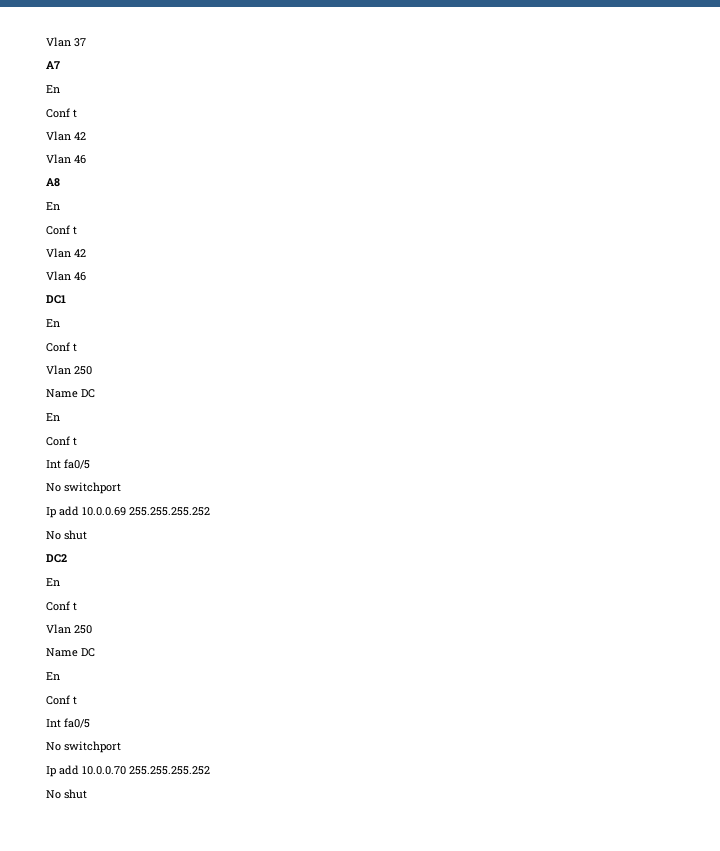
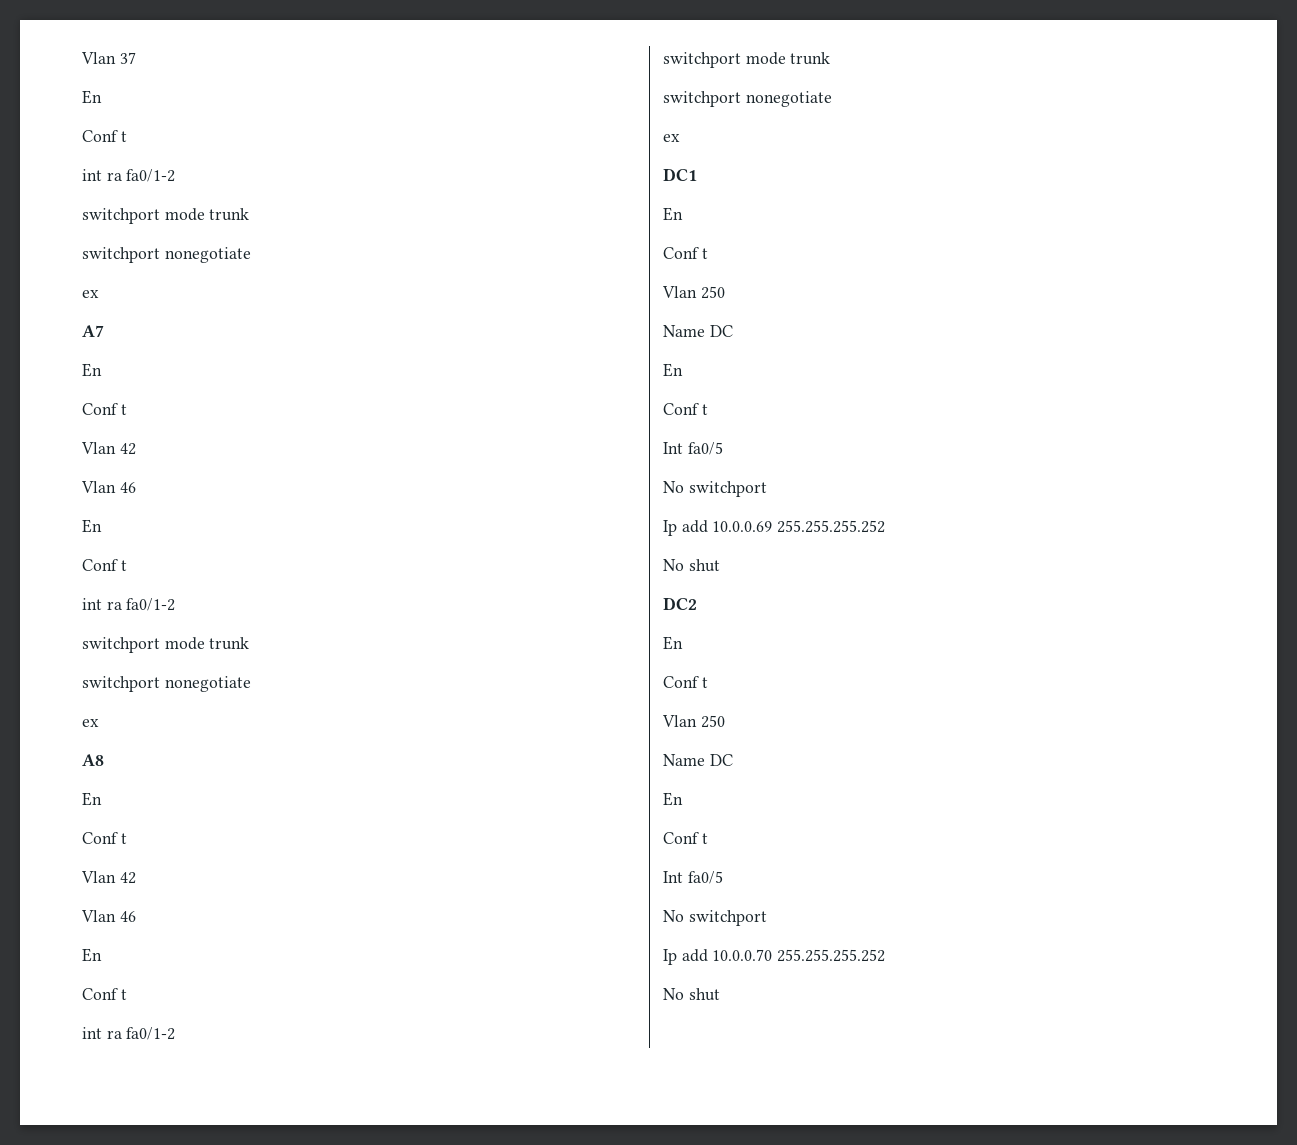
(86, 42) none -> [82,90,102,104] [82,130,127,142] [82,169,176,182] [82,208,250,224] [82,247,251,263] [82,290,99,298] // En // Conf t // int ra fa0/1-2 // switchport mode trunk // switchport nonegotiate // ex
(86, 159) none -> [82,519,102,533] [82,559,127,571] [82,598,176,611] [82,637,250,653] [82,676,251,692] [82,719,99,727] // En // Conf t // int ra fa0/1-2 // switchport mode trunk // switchport nonegotiate // ex
(86, 276) none -> [82,948,102,962] [82,988,127,1000] [82,1027,176,1040] [663,52,831,68] [663,91,832,107] [663,134,680,142] // En // Conf t // int ra fa0/1-2 // switchport mode trunk // switchport nonegotiate // ex

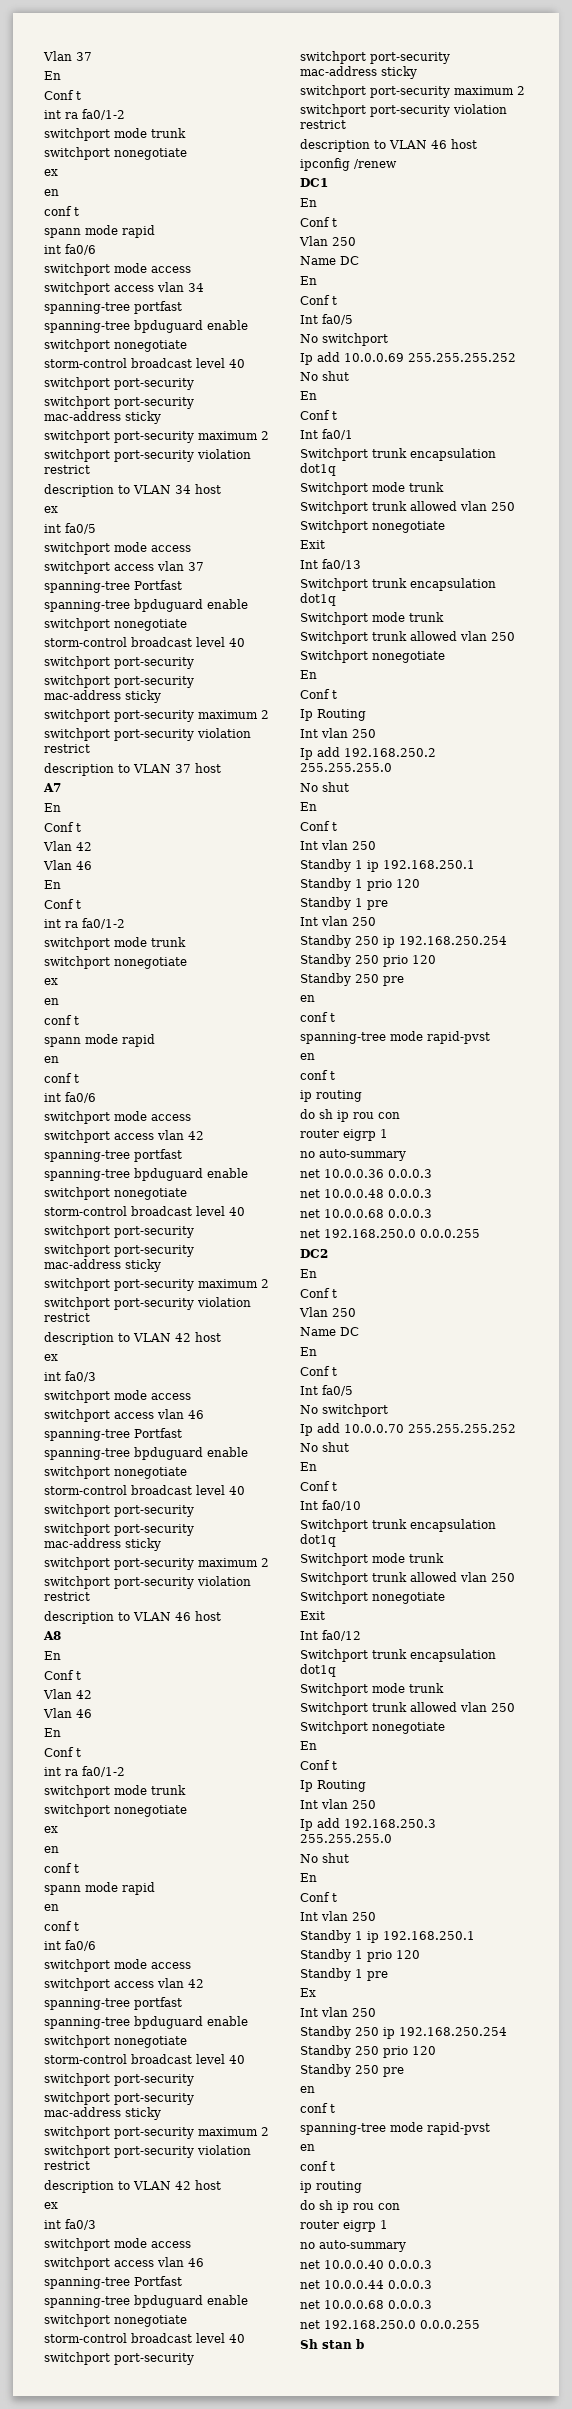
(99, 294) none -> [44,189,59,196] [44,206,79,216] [44,225,155,238] [44,244,96,255] [44,263,191,276] [44,282,204,295] [44,301,182,314] [44,320,248,333] [44,339,187,352] [44,358,245,368] [44,377,194,390] [44,396,194,409] [44,411,161,424] [44,430,269,443] [44,449,251,462] [44,465,90,474] [44,484,221,497] [44,506,58,513] [44,523,96,534] [44,542,191,555] [44,561,204,574] [44,580,182,593] [44,599,248,612] [44,618,187,631] [44,637,245,647] [44,656,194,669] [44,675,194,688] [44,690,161,703] [44,709,269,722] [44,728,251,741] [44,744,90,753] [44,763,221,776] // en // conf t // spann mode rapid // int fa0/6 // switchport mode access // switchport access vlan 34 // spanning-tree portfast // spanning-tree bpduguard enable // switchport nonegotiate // storm-control broadcast level 40 // switchport port-security // switchport port-security mac-address sticky // switchport port-security maximum 2 // switchport port-security violation restrict // description to VLAN 34 host // ex // int fa0/5 // switchport mode access // switchport access vlan 37 // spanning-tree Portfast // spanning-tree bpduguard enable // switchport nonegotiate // storm-control broadcast level 40 // switchport port-security // switchport port-security mac-address sticky // switchport port-security maximum 2 // switchport port-security violation restrict // description to VLAN 37 host
(99, 723) none -> [44,998,59,1005] [44,1015,79,1025] [44,1034,155,1047] [44,1056,59,1063] [44,1073,79,1083] [44,1092,96,1103] [44,1111,191,1124] [44,1130,204,1143] [44,1149,182,1162] [44,1168,248,1181] [44,1187,187,1200] [44,1206,245,1216] [44,1225,194,1238] [44,1244,194,1257] [44,1259,161,1272] [44,1278,269,1291] [44,1297,251,1310] [44,1313,90,1322] [44,1332,221,1345] [44,1354,58,1361] [44,1371,96,1382] [44,1390,191,1403] [44,1409,204,1422] [44,1428,182,1441] [44,1447,248,1460] [44,1466,187,1479] [44,1485,245,1495] [44,1504,194,1517] [44,1523,194,1536] [44,1538,161,1551] [44,1557,269,1570] [44,1576,251,1589] [44,1592,90,1601] [44,1611,221,1624] // en // conf t // spann mode rapid // en // conf t // int fa0/6 // switchport mode access // switchport access vlan 42 // spanning-tree portfast // spanning-tree bpduguard enable // switchport nonegotiate // storm-control broadcast level 40 // switchport port-security // switchport port-security mac-address sticky // switchport port-security maximum 2 // switchport port-security violation restrict // description to VLAN 42 host // ex // int fa0/3 // switchport mode access // switchport access vlan 46 // spanning-tree Portfast // spanning-tree bpduguard enable // switchport nonegotiate // storm-control broadcast level 40 // switchport port-security // switchport port-security mac-address sticky // switchport port-security maximum 2 // switchport port-security violation restrict // description to VLAN 46 host
(680, 138) none -> [44,1846,59,1853] [44,1863,79,1873] [44,1882,155,1895] [44,1904,59,1911] [44,1921,79,1931] [44,1940,96,1951] [44,1959,191,1972] [44,1978,204,1991] [44,1997,182,2010] [44,2016,248,2029] [44,2035,187,2048] [44,2054,245,2064] [44,2073,194,2086] [44,2092,194,2105] [44,2107,161,2120] [44,2126,269,2139] [44,2145,251,2158] [44,2161,90,2170] [44,2180,221,2193] [44,2202,58,2209] [44,2219,96,2230] [44,2238,191,2251] [44,2257,204,2270] [44,2276,182,2289] [44,2295,248,2308] [44,2314,187,2327] [44,2333,245,2343] [44,2352,194,2365] [300,51,450,64] [300,66,417,79] [300,85,525,98] [300,104,507,117] [300,120,346,129] [300,139,477,152] [300,158,397,171] // en // conf t // spann mode rapid // en // conf t // int fa0/6 // switchport mode access // switchport access vlan 42 // spanning-tree portfast // spanning-tree bpduguard enable // switchport nonegotiate // storm-control broadcast level 40 // switchport port-security // switchport port-security mac-address sticky // switchport port-security maximum 2 // switchport port-security violation restrict // description to VLAN 42 host // ex // int fa0/3 // switchport mode access // switchport access vlan 46 // spanning-tree Portfast // spanning-tree bpduguard enable // switchport nonegotiate // storm-control broadcast level 40 // switchport port-security // switchport port-security mac-address sticky // switchport port-security maximum 2 // switchport port-security violation restrict // description to VLAN 46 host // ipconfig /renew
(720, 565) none -> [300,391,317,400] [300,410,337,420] [300,429,353,440] [300,448,496,461] [300,463,336,476] [300,482,444,495] [300,501,515,514] [300,520,445,533] [300,540,325,549] [300,559,361,570] [300,578,496,591] [300,593,336,606] [300,612,444,625] [300,631,515,644] [300,650,445,663] [300,670,317,679] [300,689,337,699] [300,709,366,721] [300,728,376,738] [300,747,436,760] [300,763,392,772] [300,782,349,792] [300,802,317,811] [300,821,337,831] [300,840,376,850] [300,859,475,872] [300,878,420,891] [300,897,388,910] [300,916,376,926] [300,935,507,948] [300,954,436,967] [300,973,404,986] [300,995,315,1002] [300,1012,335,1022] [300,1031,490,1044] [300,1053,315,1060] [300,1070,335,1080] [300,1090,362,1102] [300,1109,400,1122] [300,1129,388,1141] [300,1149,406,1161] [300,1169,432,1178] [300,1189,432,1198] [300,1209,432,1218] [300,1229,480,1238] // En // Conf t // Int fa0/1 // Switchport trunk encapsulation dot1q // Switchport mode trunk // Switchport trunk allowed vlan 250 // Switchport nonegotiate // Exit // Int fa0/13 // Switchport trunk encapsulation dot1q // Switchport mode trunk // Switchport trunk allowed vlan 250 // Switchport nonegotiate // En // Conf t // Ip Routing // Int vlan 250 // Ip add 192.168.250.2 255.255.255.0 // No shut // En // Conf t // Int vlan 250 // Standby 1 ip 192.168.250.1 // Standby 1 prio 120 // Standby 1 pre // Int vlan 250 // Standby 250 ip 192.168.250.254 // Standby 250 prio 120 // Standby 250 pre // en // conf t // spanning-tree mode rapid-pvst // en // conf t // ip routing // do sh ip rou con // router eigrp 1 // no auto-summary // net 10.0.0.36 0.0.0.3 // net 10.0.0.48 0.0.0.3 // net 10.0.0.68 0.0.0.3 // net 192.168.250.0 0.0.0.255
(720, 994) none -> [300,1462,317,1471] [300,1481,337,1491] [300,1500,361,1511] [300,1519,496,1532] [300,1534,336,1547] [300,1553,444,1566] [300,1572,515,1585] [300,1591,445,1604] [300,1611,325,1620] [300,1630,361,1641] [300,1649,496,1662] [300,1664,336,1677] [300,1683,444,1696] [300,1702,515,1715] [300,1721,445,1734] [300,1741,317,1750] [300,1760,337,1770] [300,1780,366,1792] [300,1799,376,1809] [300,1818,436,1831] [300,1834,392,1843] [300,1853,349,1863] [300,1873,317,1882] [300,1892,337,1902] [300,1911,376,1921] [300,1930,475,1943] [300,1949,420,1962] [300,1968,388,1981] [300,1988,316,1997] [300,2007,376,2017] [300,2026,507,2039] [300,2045,436,2058] [300,2064,404,2077] [300,2086,315,2093] [300,2103,335,2113] [300,2122,490,2135] [300,2144,315,2151] [300,2161,335,2171] [300,2181,362,2193] [300,2200,400,2213] [300,2220,388,2232] [300,2240,406,2252] [300,2260,432,2269] [300,2280,432,2289] [300,2300,432,2309] [300,2320,480,2329] [300,2339,364,2349] // En // Conf t // Int fa0/10 // Switchport trunk encapsulation dot1q // Switchport mode trunk // Switchport trunk allowed vlan 250 // Switchport nonegotiate // Exit // Int fa0/12 // Switchport trunk encapsulation dot1q // Switchport mode trunk // Switchport trunk allowed vlan 250 // Switchport nonegotiate // En // Conf t // Ip Routing // Int vlan 250 // Ip add 192.168.250.3 255.255.255.0 // No shut // En // Conf t // Int vlan 250 // Standby 1 ip 192.168.250.1 // Standby 1 prio 120 // Standby 1 pre // Ex // Int vlan 250 // Standby 250 ip 192.168.250.254 // Standby 250 prio 120 // Standby 250 pre // en // conf t // spanning-tree mode rapid-pvst // en // conf t // ip routing // do sh ip rou con // router eigrp 1 // no auto-summary // net 10.0.0.40 0.0.0.3 // net 10.0.0.44 0.0.0.3 // net 10.0.0.68 0.0.0.3 // net 192.168.250.0 0.0.0.255 // Sh stan b

